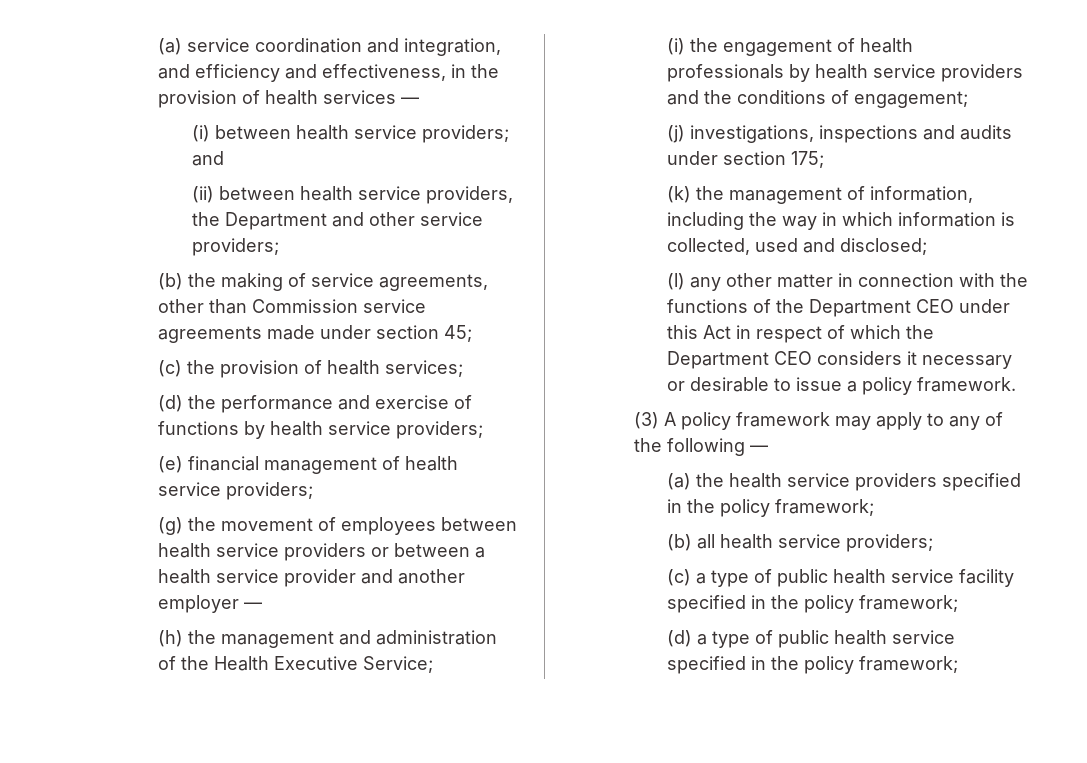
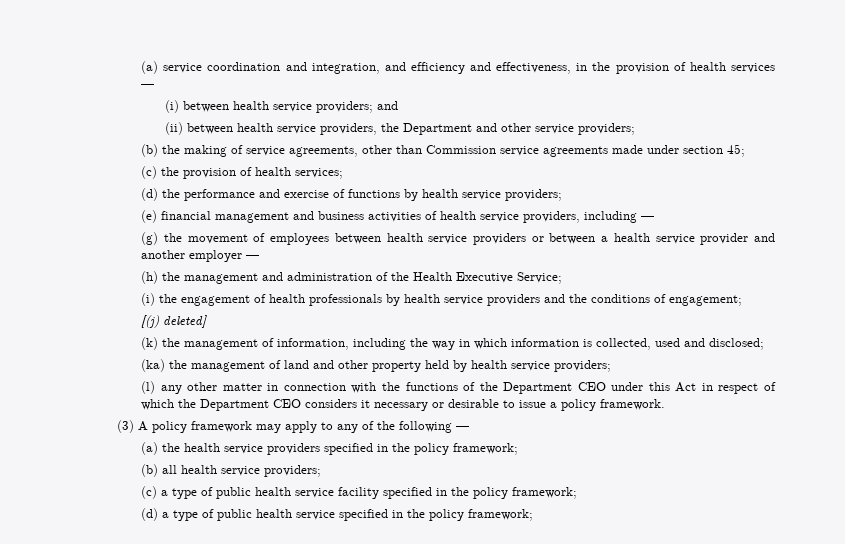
[382,456,459,471] [158,482,314,500] of health service providers; -> [293,211,655,223] and business activities of health service providers, including —
[667,125,1013,143] [667,151,825,168] (j) investigations, inspections and audits under section 175; -> [141,315,208,328] [(j) deleted]
(928, 246) none -> [141,359,612,372] // (ka) the management of land and other property held by health service providers;

